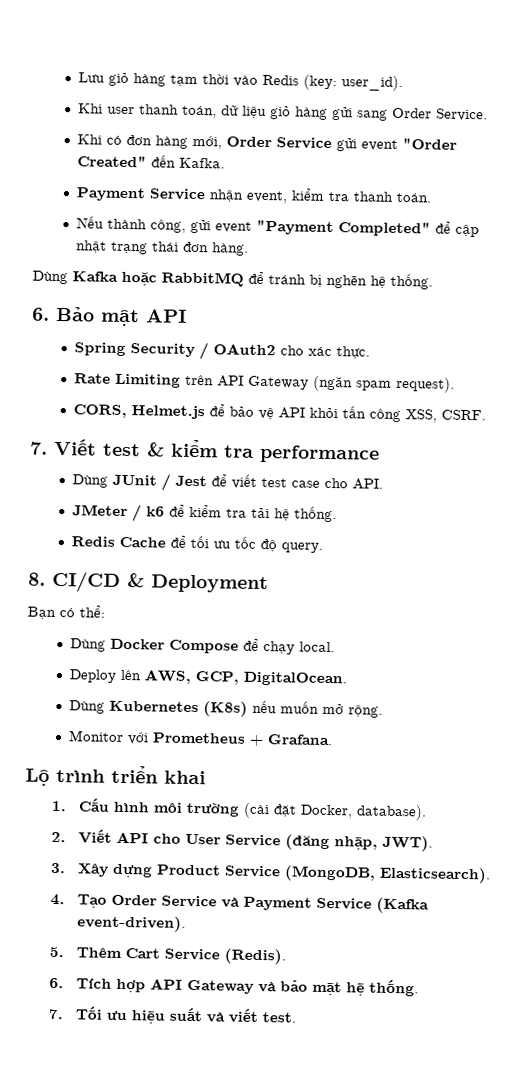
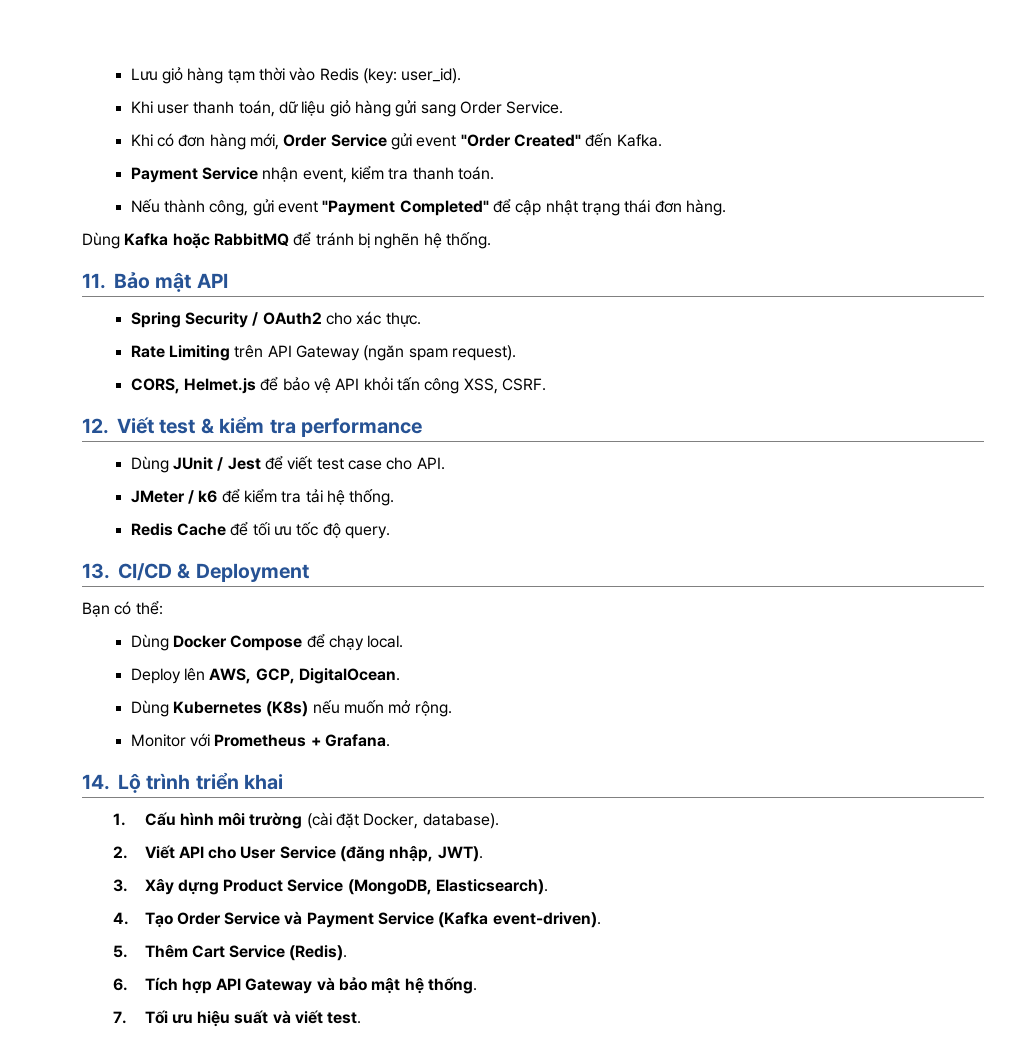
[32,307,50,321] 6. -> [82,273,106,289] 11.
[30,441,48,455] 7. -> [82,418,109,434] 12.
[28,572,46,586] 8. -> [82,563,110,579] 13.
(333, 740) none -> [82,774,110,790] 14.

